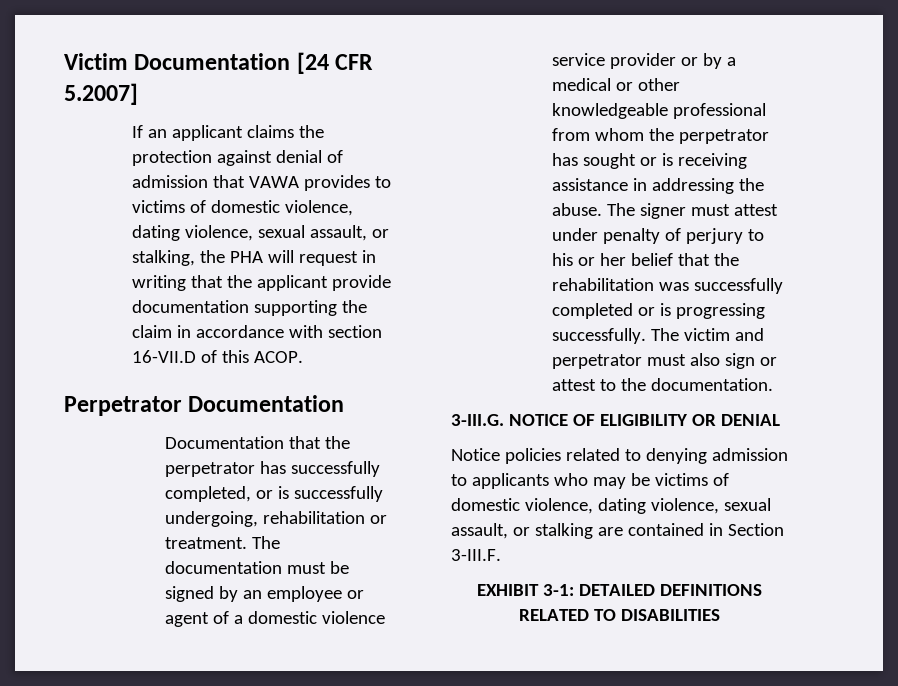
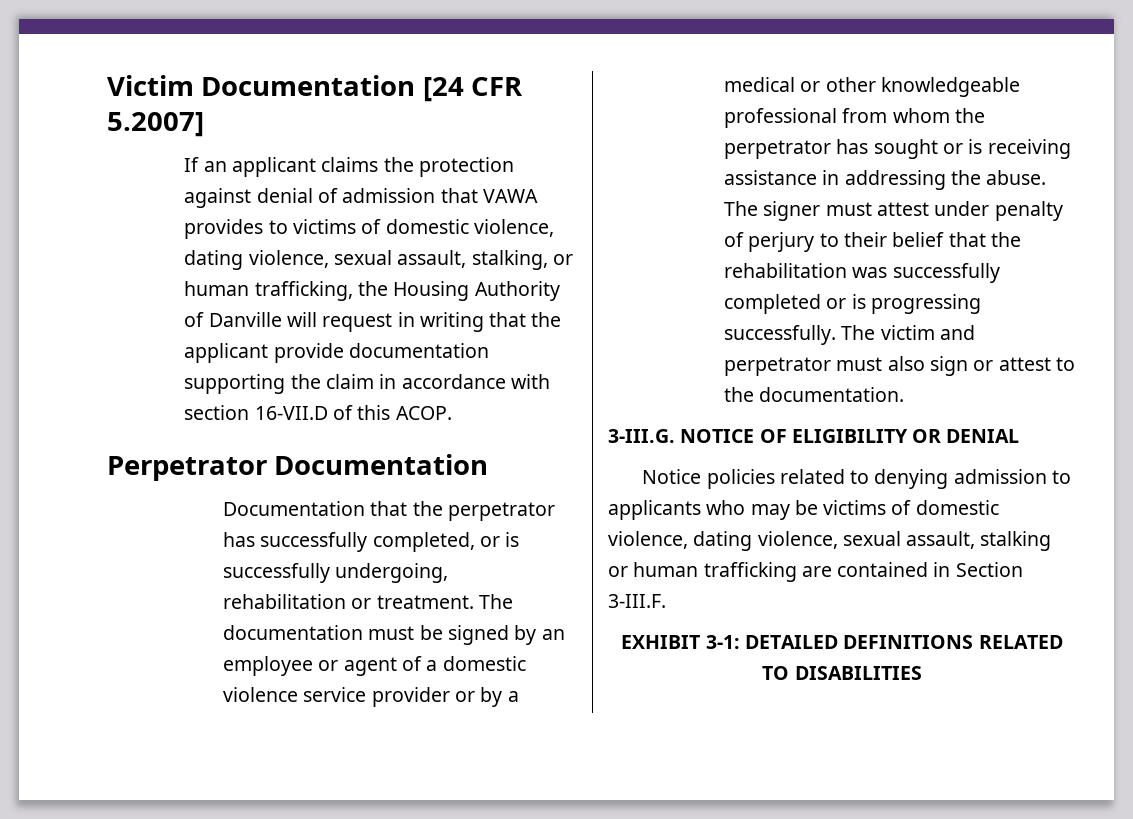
[372,229,390,238] [132,250,264,266] or stalking, the PHA -> [471,250,573,270] [184,281,560,301] [184,312,282,327] stalking, or human trafficking, the Housing Authority of Danville
[552,253,627,266] his or her -> [844,232,888,247] their
[512,523,593,539] or stalking -> [980,531,1052,551] [608,562,797,582] stalking or human trafficking

